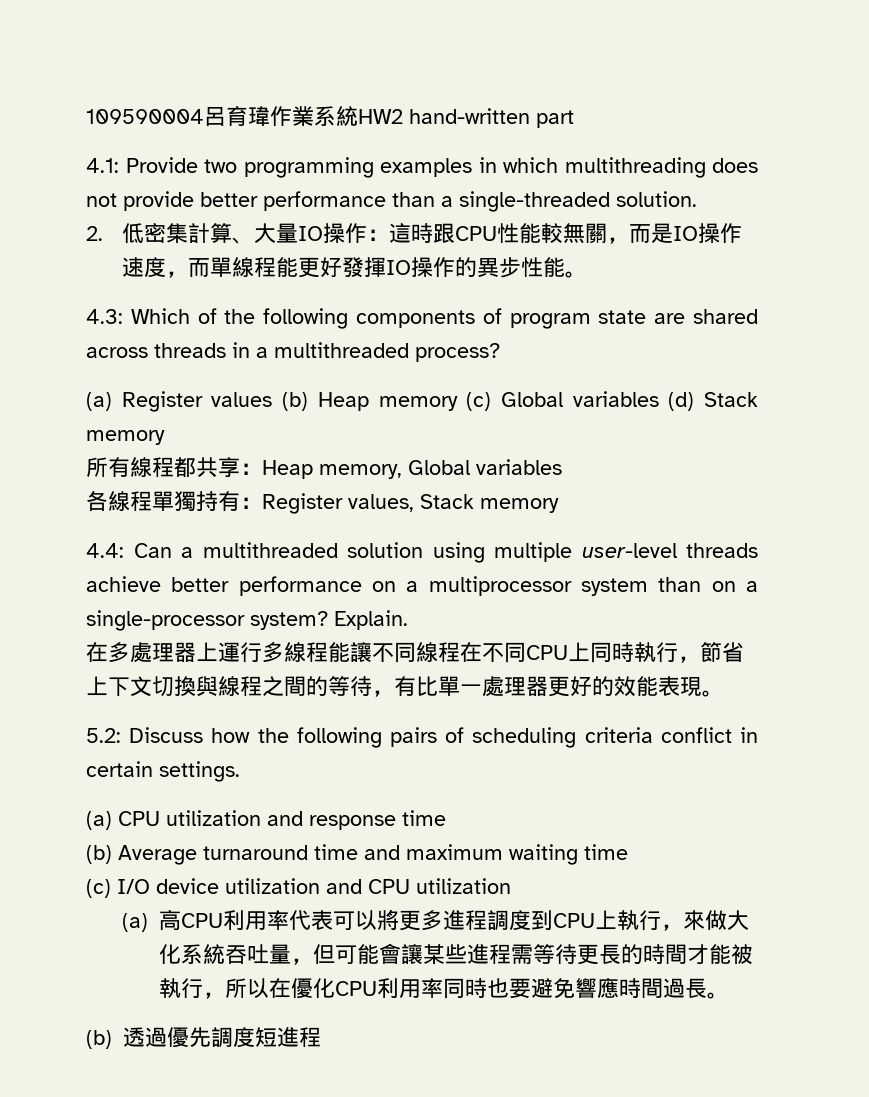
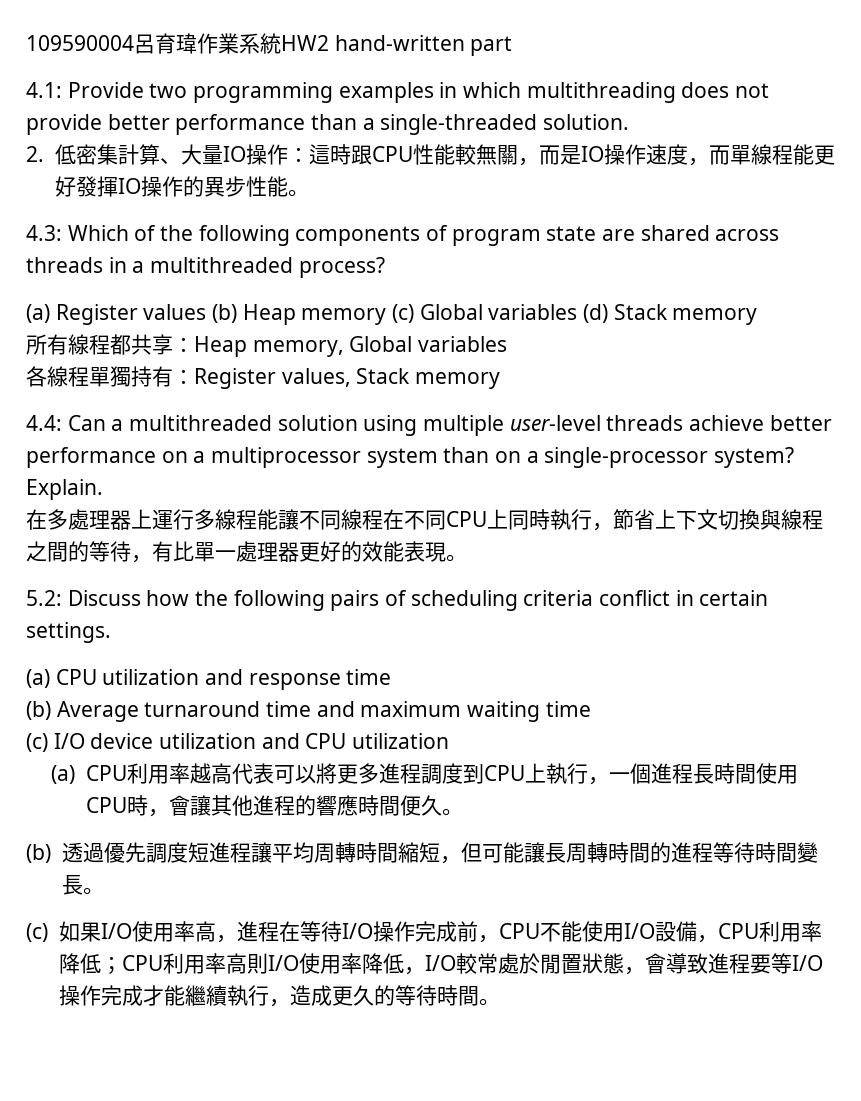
[159,910,290,931] 高CPU利用率 -> [85,763,232,784] CPU利用率越高
[683,910,750,930] [159,943,754,965] [159,978,576,999] 來做大化系統吞吐量，但可能會讓某些進程需等待更長的時間才能被執行，所以在優化CPU利用率同時也要避免 -> [608,763,798,784] [85,795,316,817] 一個進程長時間使用CPU時，會讓其他進程的
[663,978,708,998] 過長 -> [399,795,442,816] 便久
(321, 1037) none -> [250,842,818,864] [61,875,104,895] [26,921,822,943] [58,953,823,975] [58,985,500,1007] 讓平均周轉時間縮短，但可能讓長周轉時間的進程等待時間變長。 // (c)如果I/O使用率高，進程在等待I/O操作完成前，CPU不能使用I/O設備，CPU利用率降低；CPU利用率高則I/O使用率降低，I/O較常處於閒置狀態，會導致進程要等I/O操作完成才能繼續執行，造成更久的等待時間。

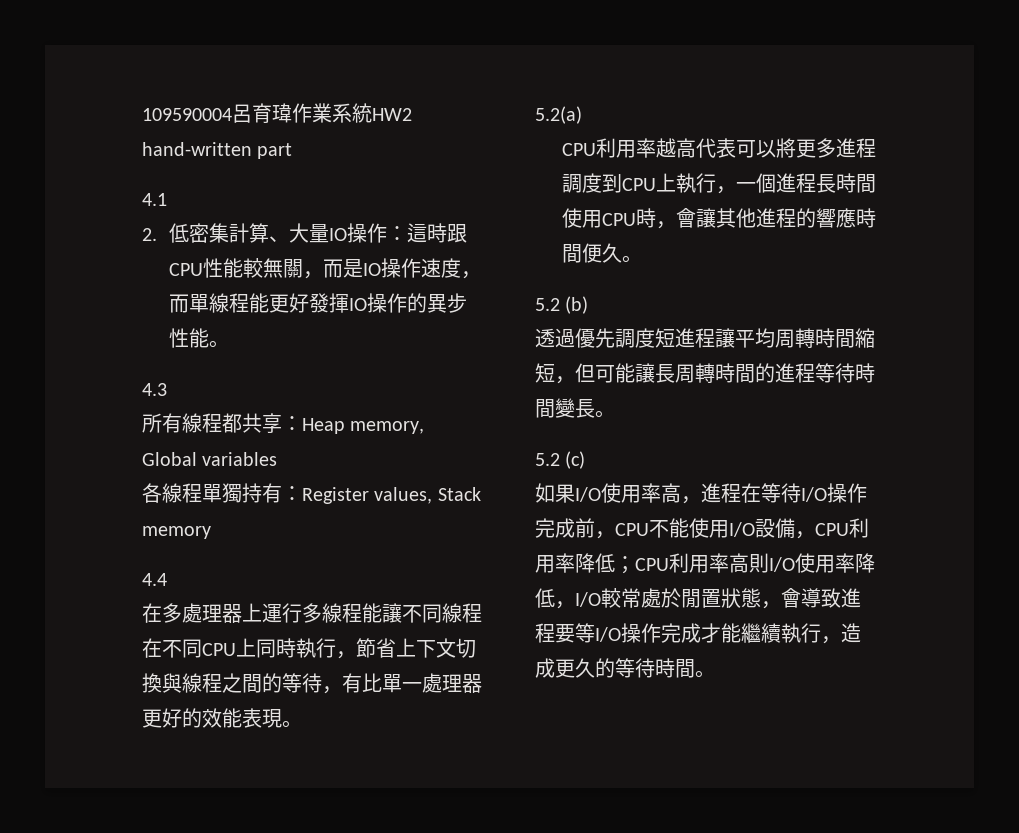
[26,82,770,103] [26,114,630,135] 4.1: Provide two programming examples in which multithreading does not provide better performance than a single-threaded solution. -> [142,193,167,206] 4.1
[26,225,780,246] [26,257,385,278] [26,304,758,325] 4.3: Which of the following components of program state are shared across threads in a multithreaded process? // (a) Register values (b) Heap memory (c) Global variables (d) Stack memory -> [142,383,167,396] 4.3
[26,415,832,436] [26,447,795,468] [26,479,103,500] 4.4: Can a multithreaded solution using multiple user-level threads achieve better performance on a multiprocessor system than on a single-processor system? Explain. -> [142,573,167,586] 4.4
[26,590,769,611] [26,622,111,643] [26,669,392,690] [26,701,591,722] [26,733,450,752] [51,765,76,784] 5.2: Discuss how the following pairs of scheduling criteria conflict in certain settings. // (a) CPU utilization and response time // (b) Average turnaround time and maximum waiting time // (c) I/O device utilization and CPU utilization // (a) -> [535,106,582,124] 5.2(a) //
[26,844,51,863] (b) -> [535,296,589,314] 5.2 (b) //
[26,923,48,942] (c) -> [535,451,586,469] 5.2 (c) //

